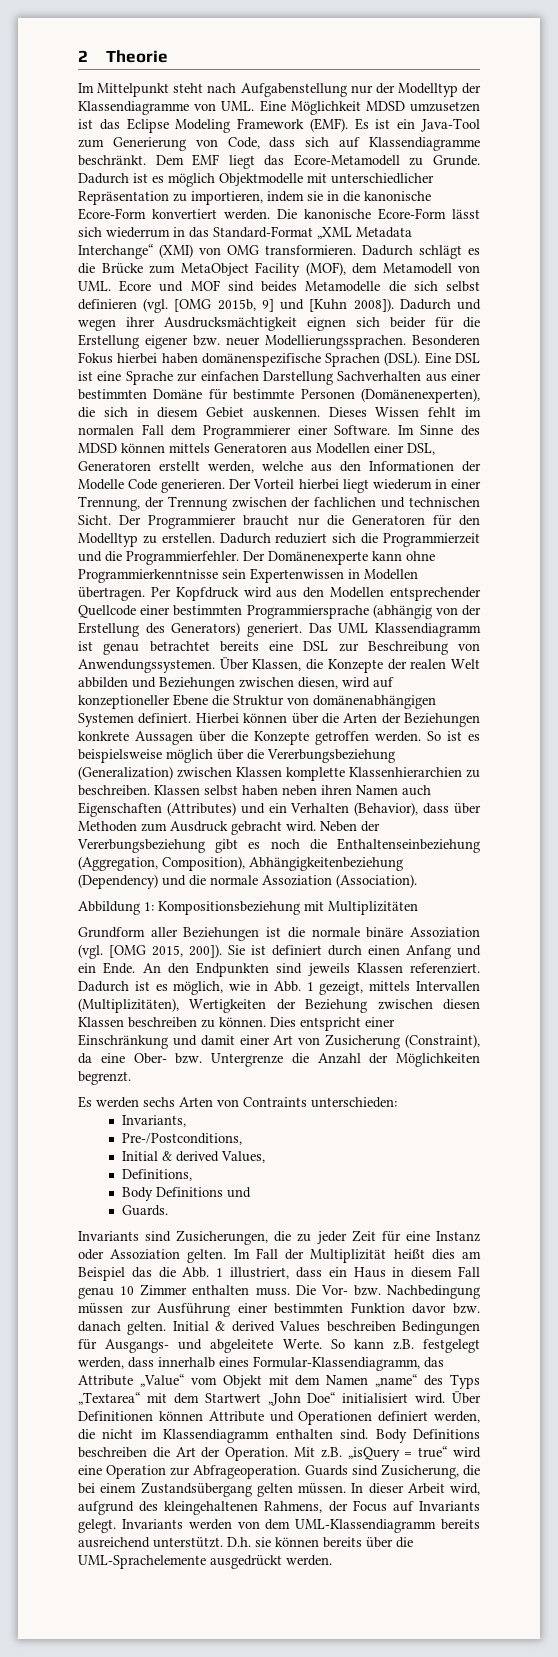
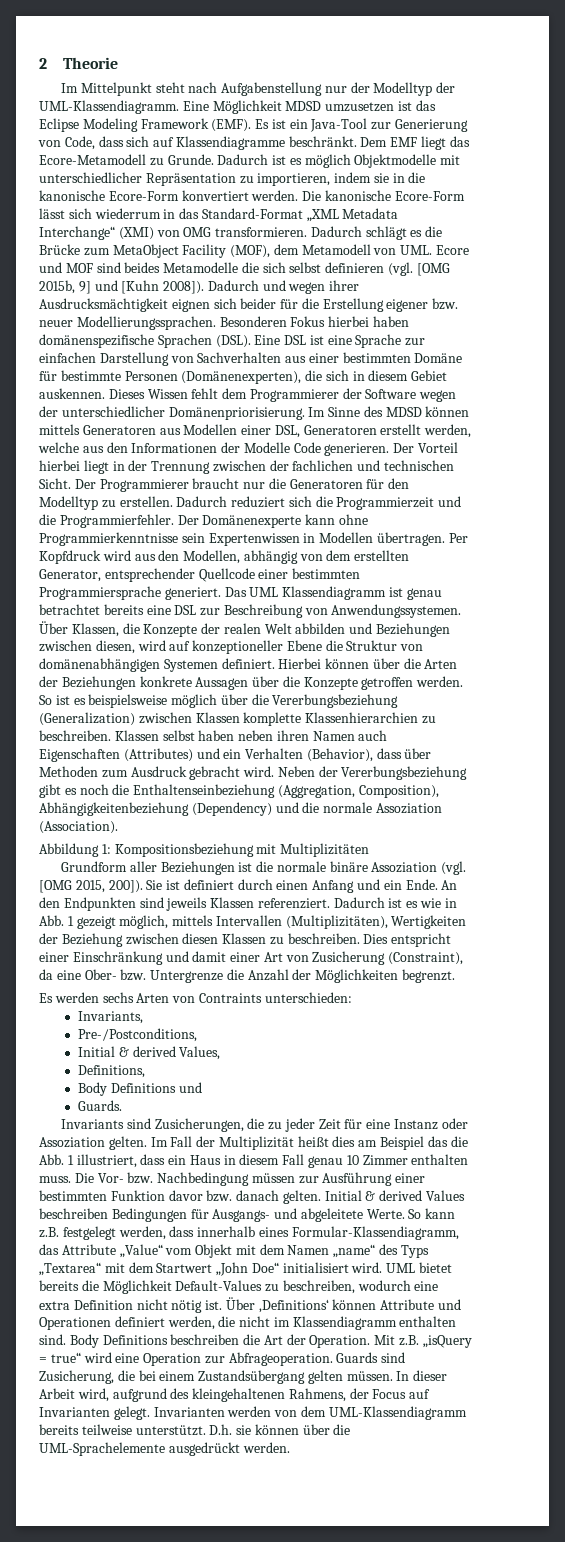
[78,101,255,115] Klassendiagramme von UML. -> [39,100,179,114] UML-Klassendiagramm.
[78,139,104,148] zum -> [371,122,392,130] zur
(333, 378) none -> [170,356,194,363] von
[464,407,481,417] [78,424,391,439] im normalen Fall dem Programmierer einer Software. -> [222,388,457,402] [39,406,305,420] dem Programmierer der Software wegen der unterschiedlicher Domänenpriorisierung.
[372,479,481,490] [78,496,140,511] wiederum in einer Trennung, -> [112,461,125,471] in
[330,587,385,598] Modellen -> [183,550,410,564] [39,569,101,582] Modellen, abhängig von dem erstellten Generator,
[372,604,482,619] [78,622,241,637] (abhängig von der Erstellung des Generators) -> (161, 593) none
[173,981,224,995] möglich, -> (419, 904) none
[319,981,364,995] gezeigt, -> [76,915,169,929] gezeigt möglich,
[128,1017,266,1028] beschreiben zu können. -> [269,933,360,945] zu beschreiben.
[452,1391,481,1404] [78,1411,153,1421] Über Definitionen -> [386,1262,453,1273] [39,1280,439,1294] [39,1297,329,1313] UML bietet bereits die Möglichkeit Default-Values zu beschreiben, wodurch eine extra Definition nicht nötig ist. Über ‚Definitions‘
[419,1501,481,1511] [78,1519,183,1533] Invariants gelegt. Invariants -> [39,1406,225,1420] Invarianten gelegt. Invarianten
[78,1537,150,1548] ausreichend -> [81,1424,132,1435] teilweise
[323,1537,362,1548] bereits -> (299, 1429) none

